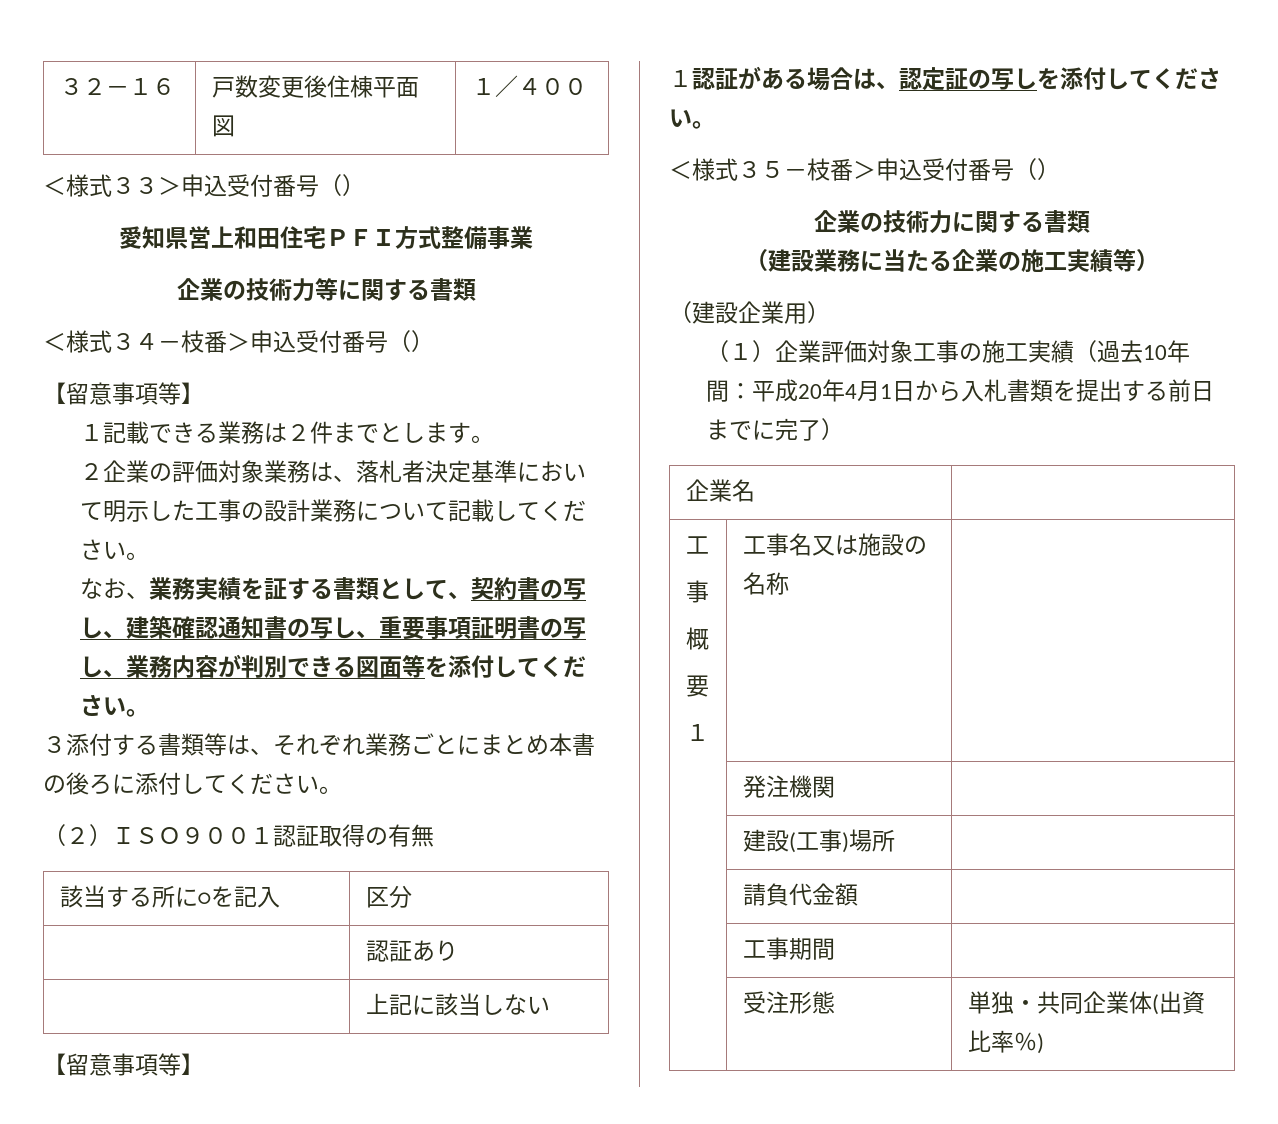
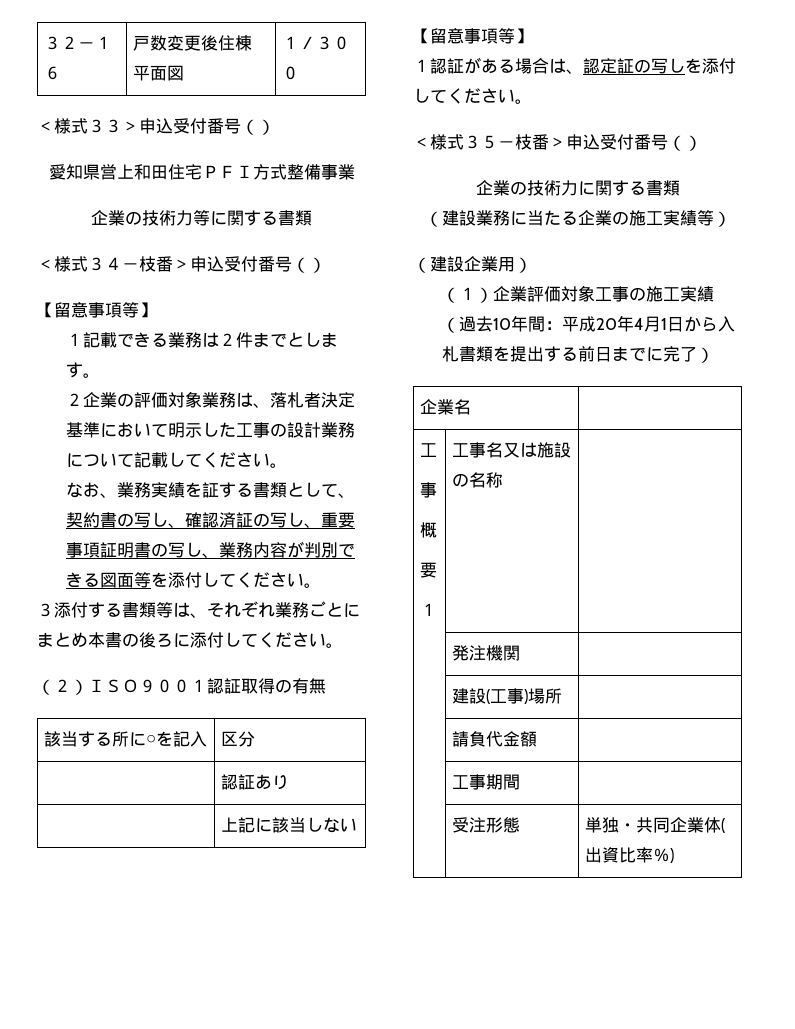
[517,78,541,95] ４ -> [316,36,334,50] ３
[126,616,288,639] 建築確認通知書 -> [184,512,253,528] 確認済証

